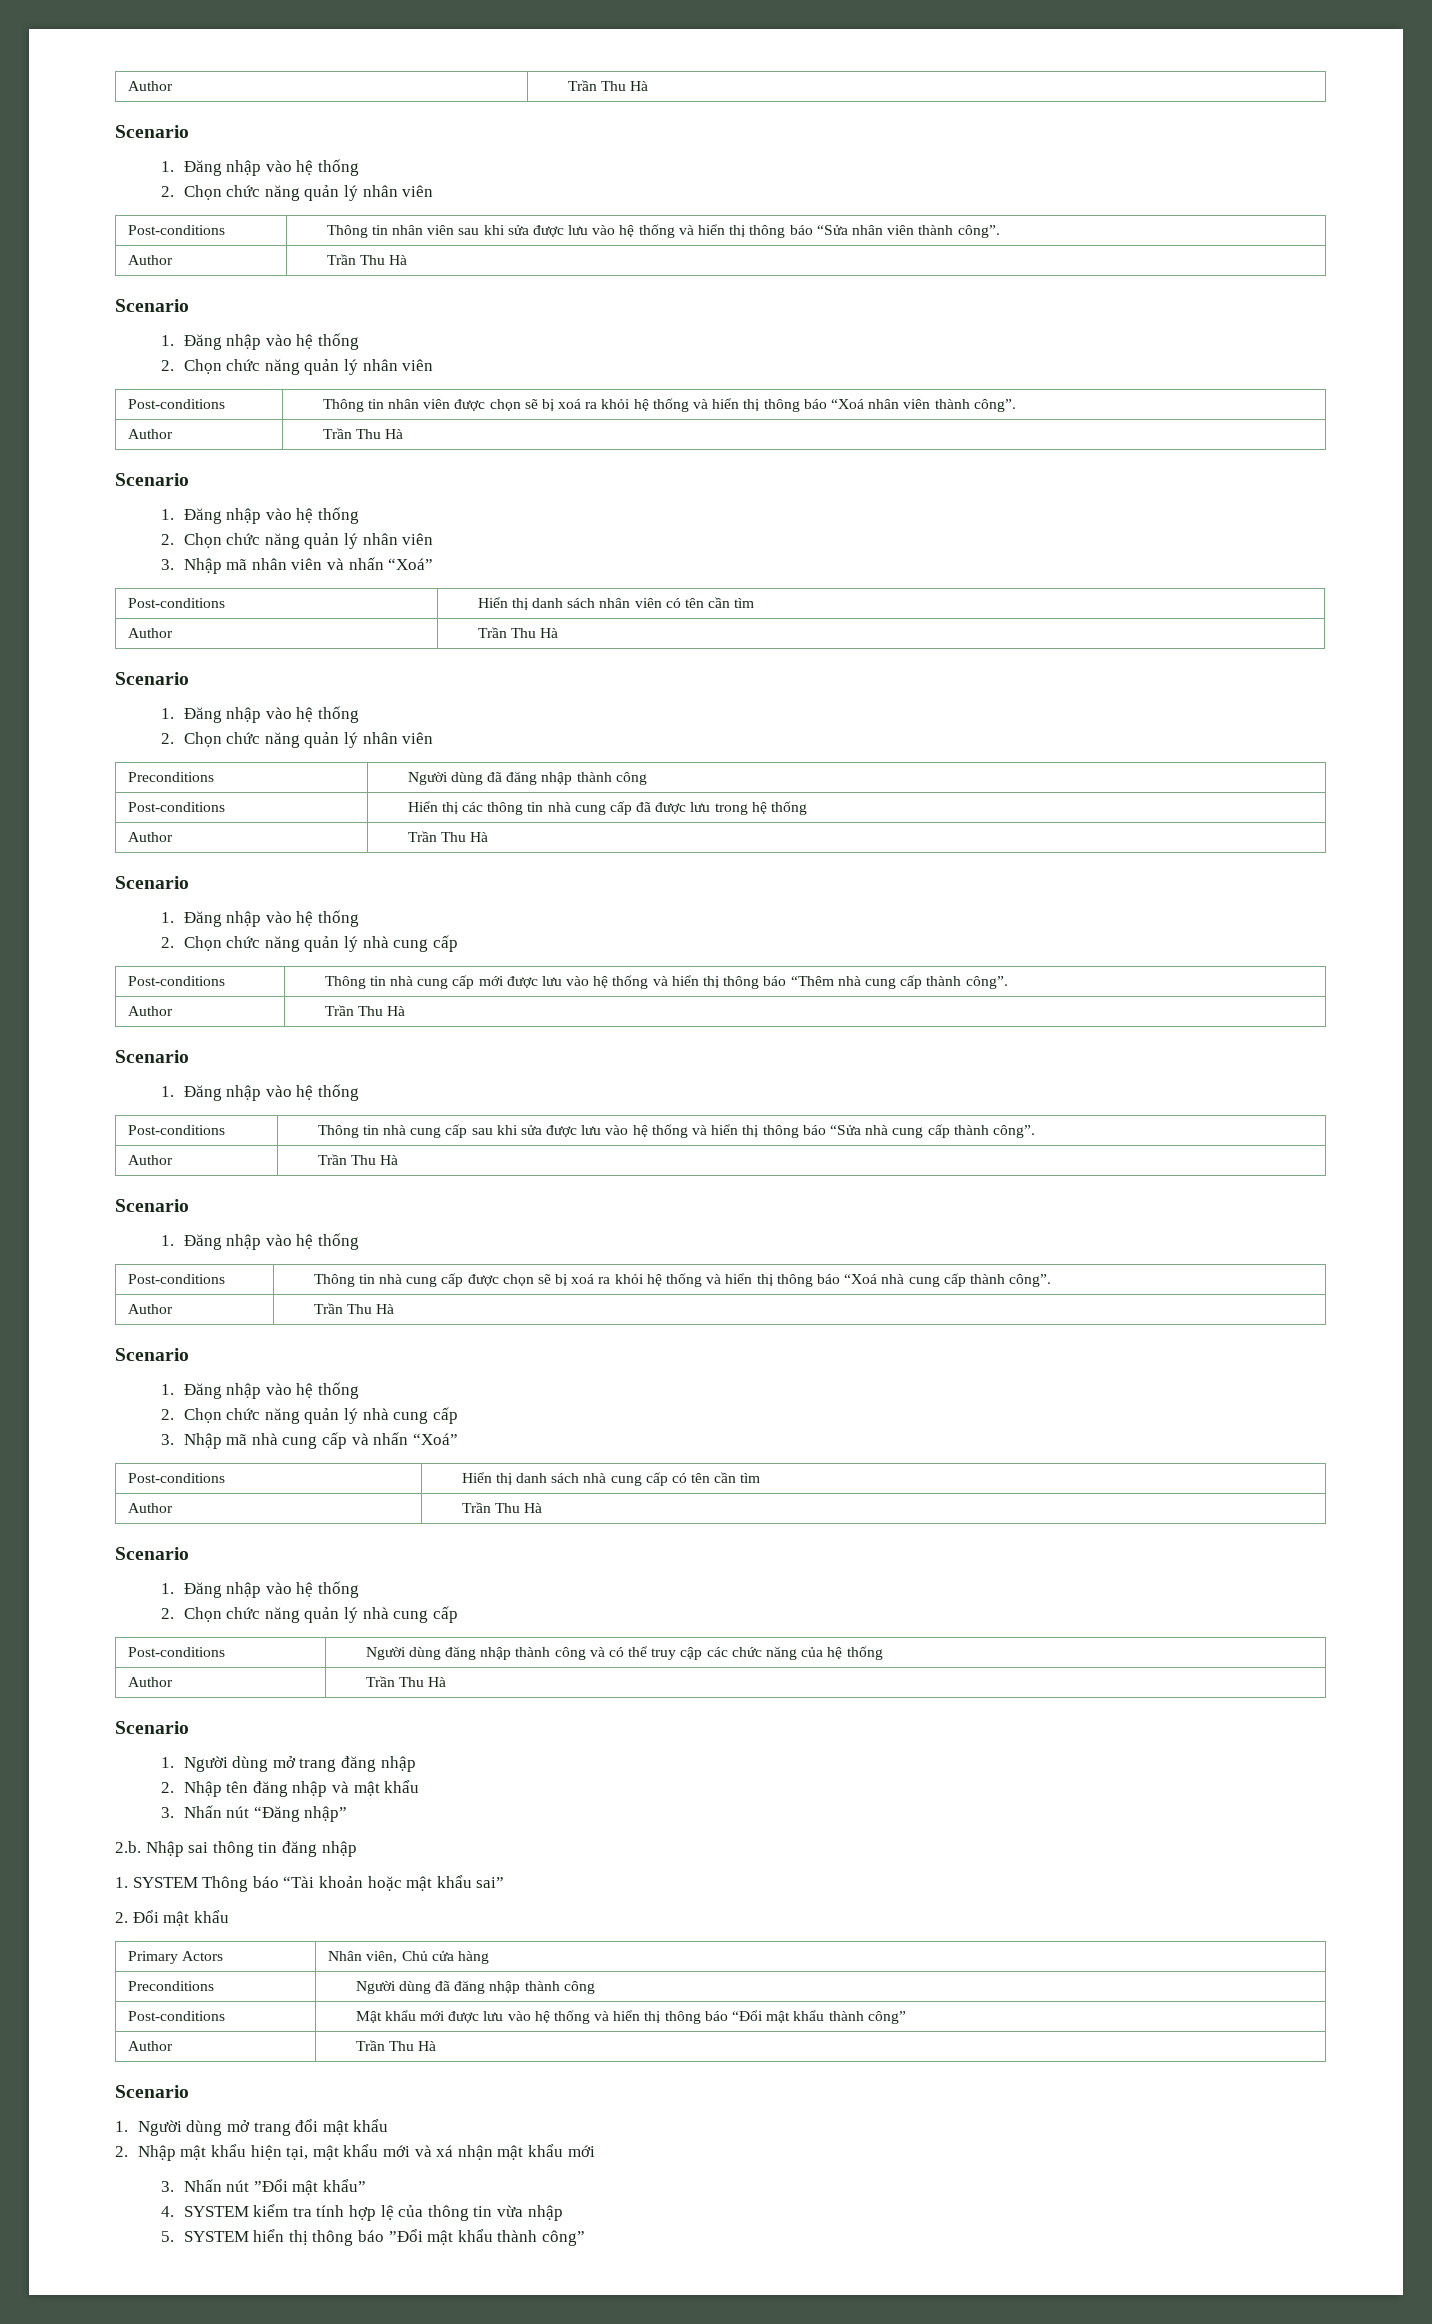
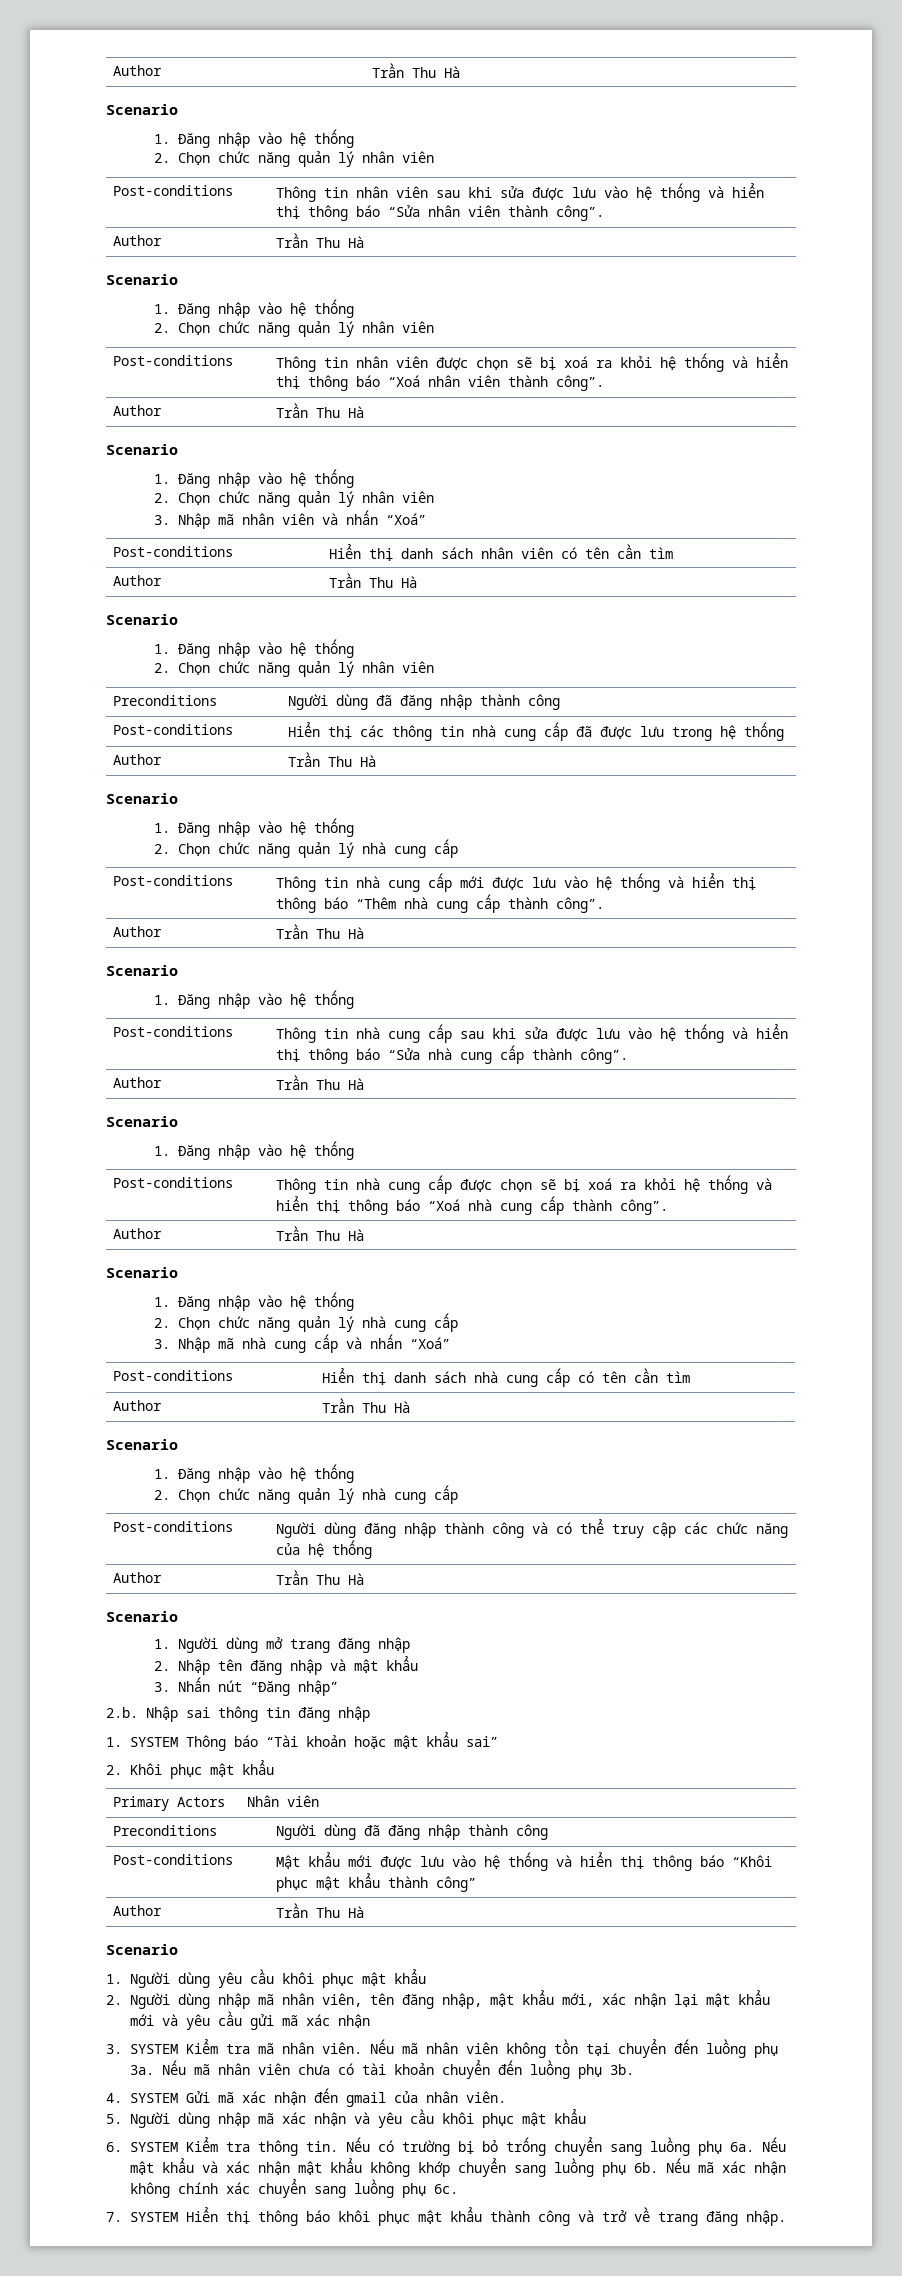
[132,1910,159,1923] Đổi -> [130,1763,202,1779] Khôi phục
[366,1951,489,1964] viên, Chủ cửa hàng -> [286,1795,319,1807] viên
[732,2010,764,2021] “Đổi -> [731,1855,772,1867] [275,1877,308,1892] “Khôi phục
[227,2119,319,2136] mở trang đổi -> [217,1969,354,1988] yêu cầu khôi phục
[137,2144,595,2161] [160,2179,367,2195] [160,2204,563,2221] [160,2229,586,2246] Nhập mật khẩu hiện tại, mật khẩu mới và xá nhận mật khẩu mới // 3. Nhấn nút ”Đổi mật khẩu” // 4. SYSTEM kiểm tra tính hợp lệ của thông tin vừa nhập // 5. SYSTEM hiển thị thông báo ”Đổi mật khẩu thành công” -> [129,1990,770,2009] [129,2011,370,2030] [106,2039,778,2058] [129,2060,634,2079] [106,2088,506,2107] [106,2109,586,2128] [106,2137,786,2156] [129,2158,786,2177] [129,2179,458,2198] [106,2207,786,2226] Người dùng nhập mã nhân viên, tên đăng nhập, mật khẩu mới, xác nhận lại mật khẩu mới và yêu cầu gửi mã xác nhận // 3. SYSTEM Kiểm tra mã nhân viên. Nếu mã nhân viên không tồn tại chuyển đến luồng phụ 3a. Nếu mã nhân viên chưa có tài khoản chuyển đến luồng phụ 3b. // 4. SYSTEM Gửi mã xác nhận đến gmail của nhân viên. // 5. Người dùng nhập mã xác nhận và yêu cầu khôi phục mật khẩu // 6. SYSTEM Kiểm tra thông tin. Nếu có trường bị bỏ trống chuyển sang luồng phụ 6a. Nếu mật khẩu và xác nhận mật khẩu không khớp chuyển sang luồng phụ 6b. Nếu mã xác nhận không chính xác chuyển sang luồng phụ 6c. // 7. SYSTEM Hiển thị thông báo khôi phục mật khẩu thành công và trở về trang đăng nhập.

